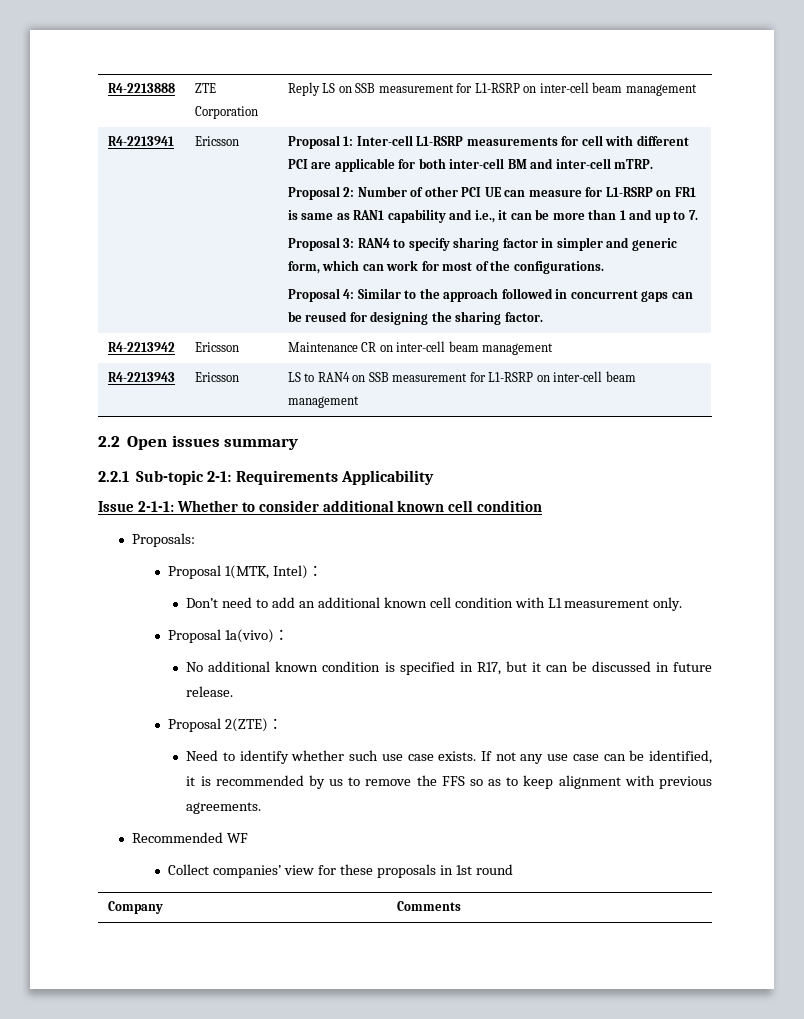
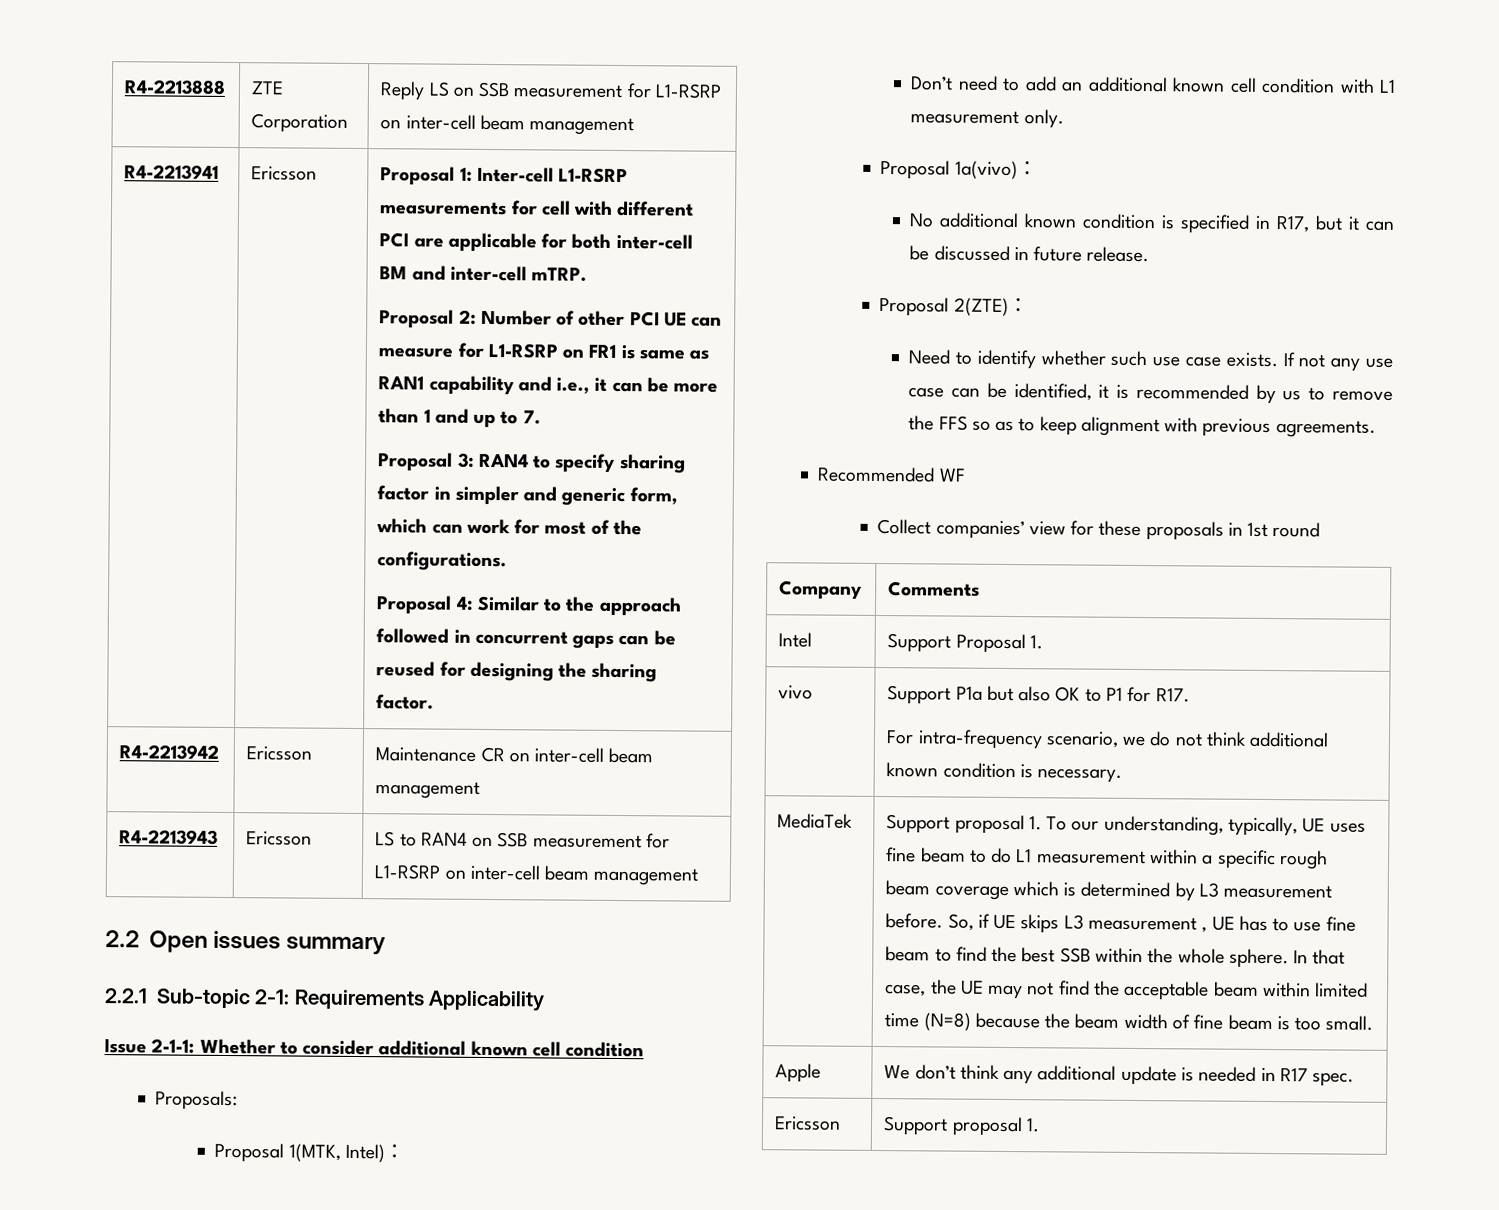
(461, 906) none -> [778,632,813,648] [887,633,1043,654] [778,685,814,700] [887,685,1190,705] [886,729,1330,750] [886,762,1123,783] [777,813,854,829] [886,814,1366,837] [886,847,1328,870] [885,880,1333,902] [885,913,1356,934] [885,946,1346,969] [885,979,1369,1001] [884,1012,1374,1031] [775,1063,822,1083] [884,1064,1355,1087] [774,1116,842,1131] [883,1116,1040,1137] // Intel | Support Proposal 1. // vivo | Support P1a but also OK to P1 for R17. // For intra-frequency scenario, we do not think additional known condition is necessary. // MediaTek | Support proposal 1. To our understanding, typically, UE uses fine beam to do L1 measurement within a specific rough beam coverage which is determined by L3 measurement before. So, if UE skips L3 measurement , UE has to use fine beam to find the best SSB within the whole sphere. In that case, the UE may not find the acceptable beam within limited time (N=8) because the beam width of fine beam is too small. // Apple | We don’t think any additional update is needed in R17 spec. // Ericsson | Support proposal 1.

